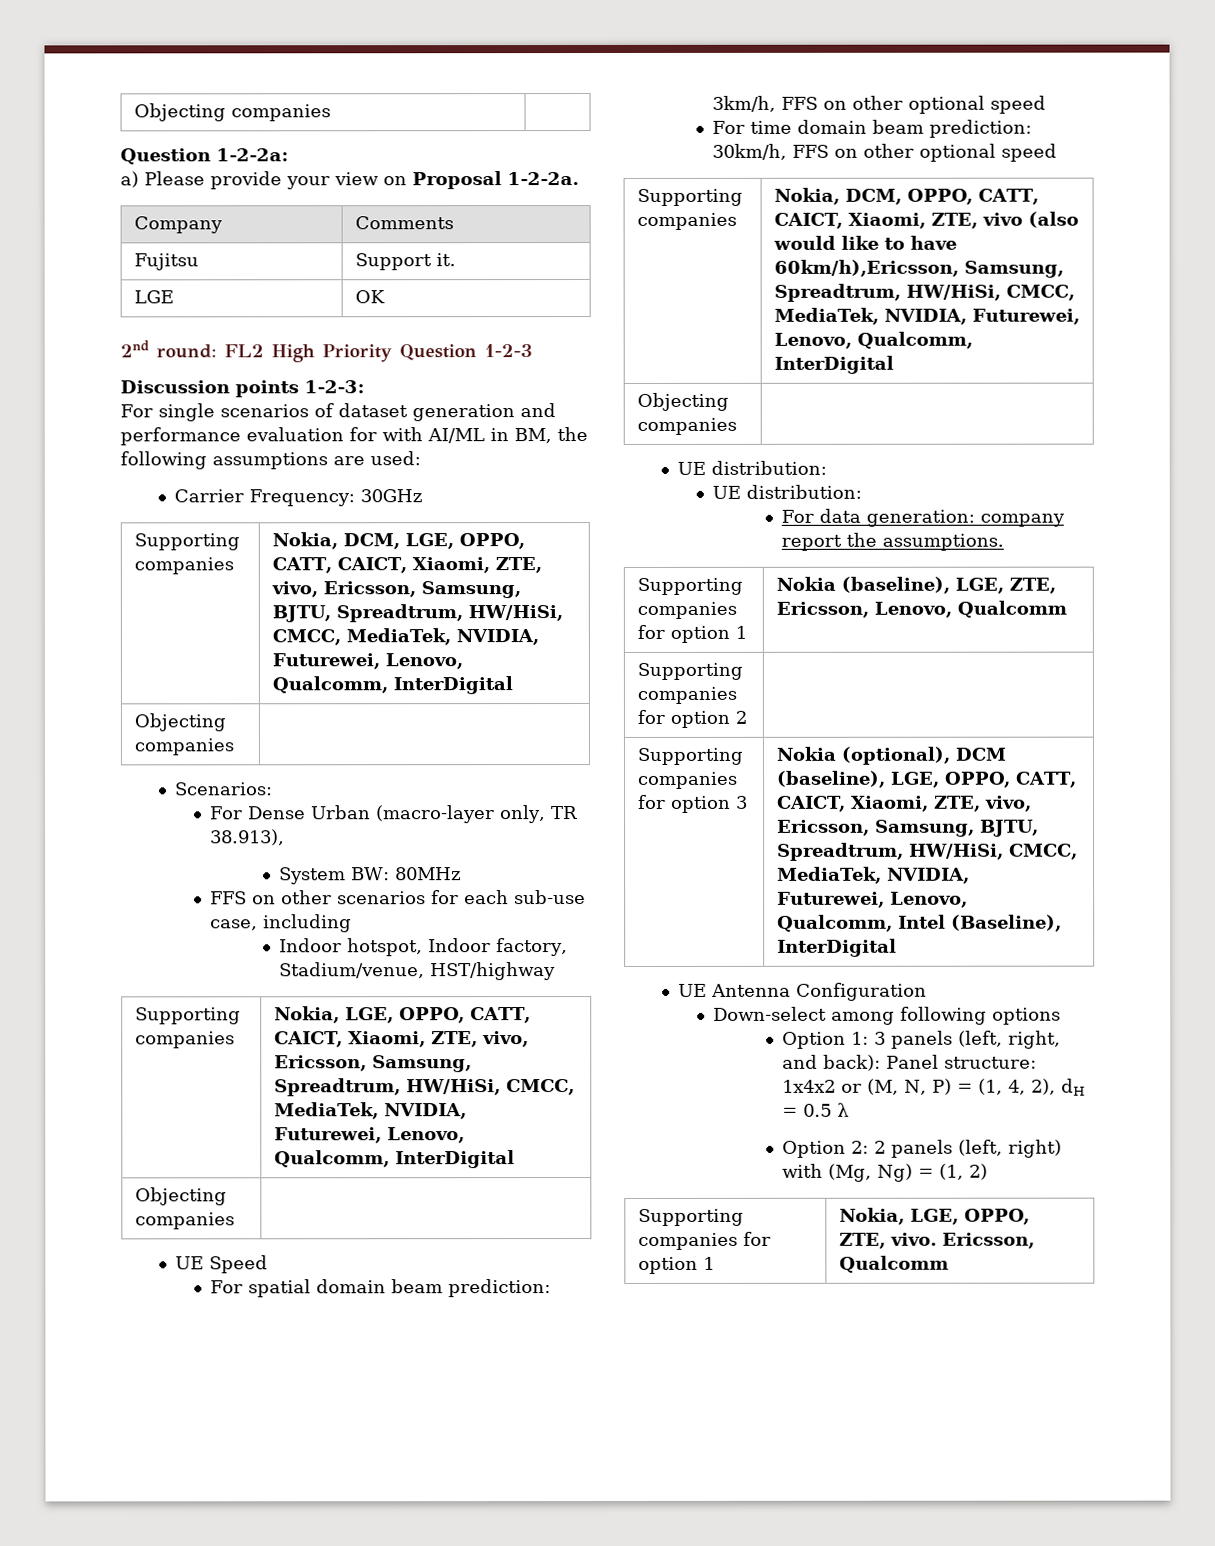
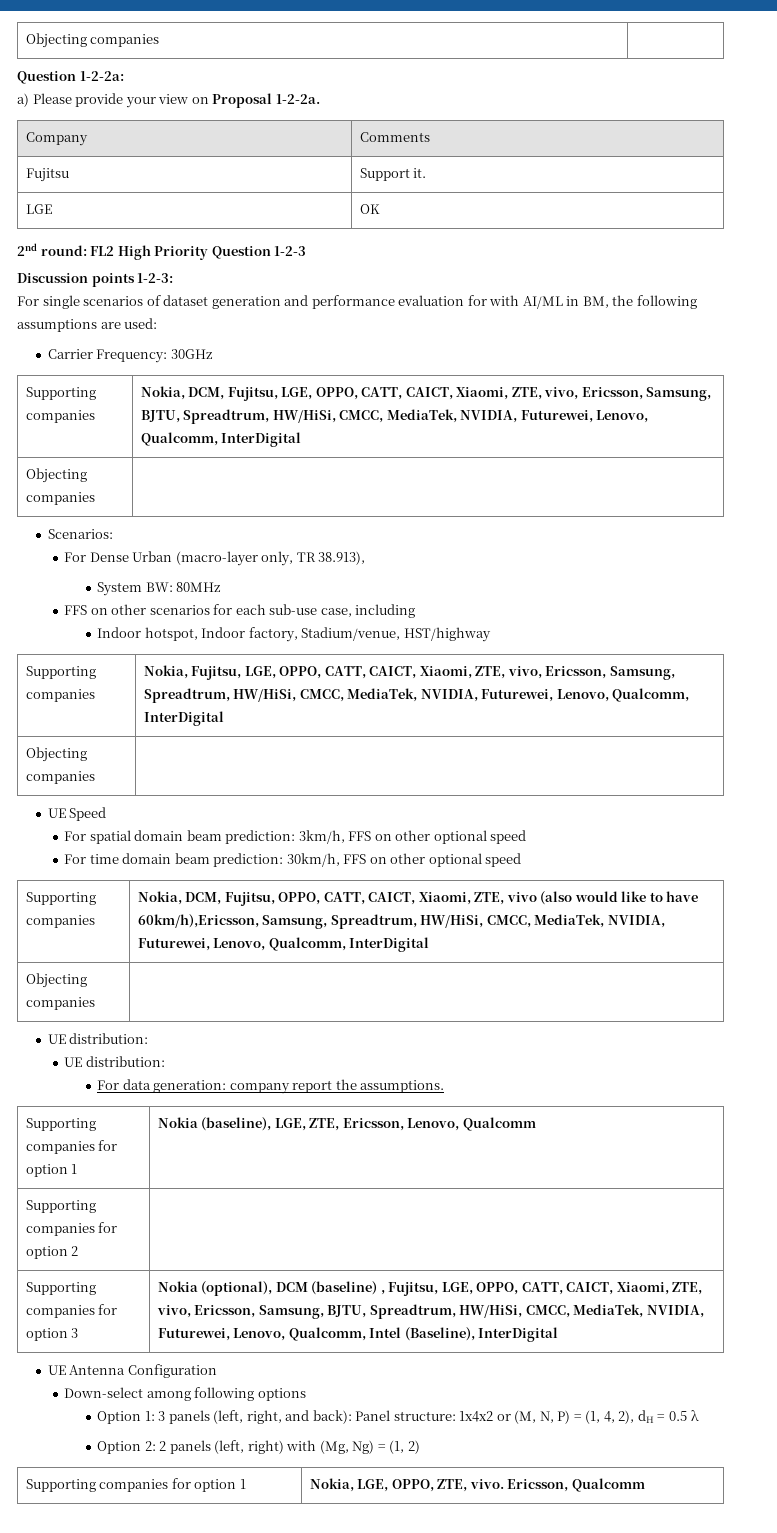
(400, 541) none -> [227,387,278,401] Fujitsu,
(340, 1015) none -> [191,666,242,680] Fujitsu,
(902, 196) none -> [224,892,275,906] Fujitsu,
[775,770,886,788] (baseline), -> [311,1281,439,1296] (baseline) , Fujitsu,

